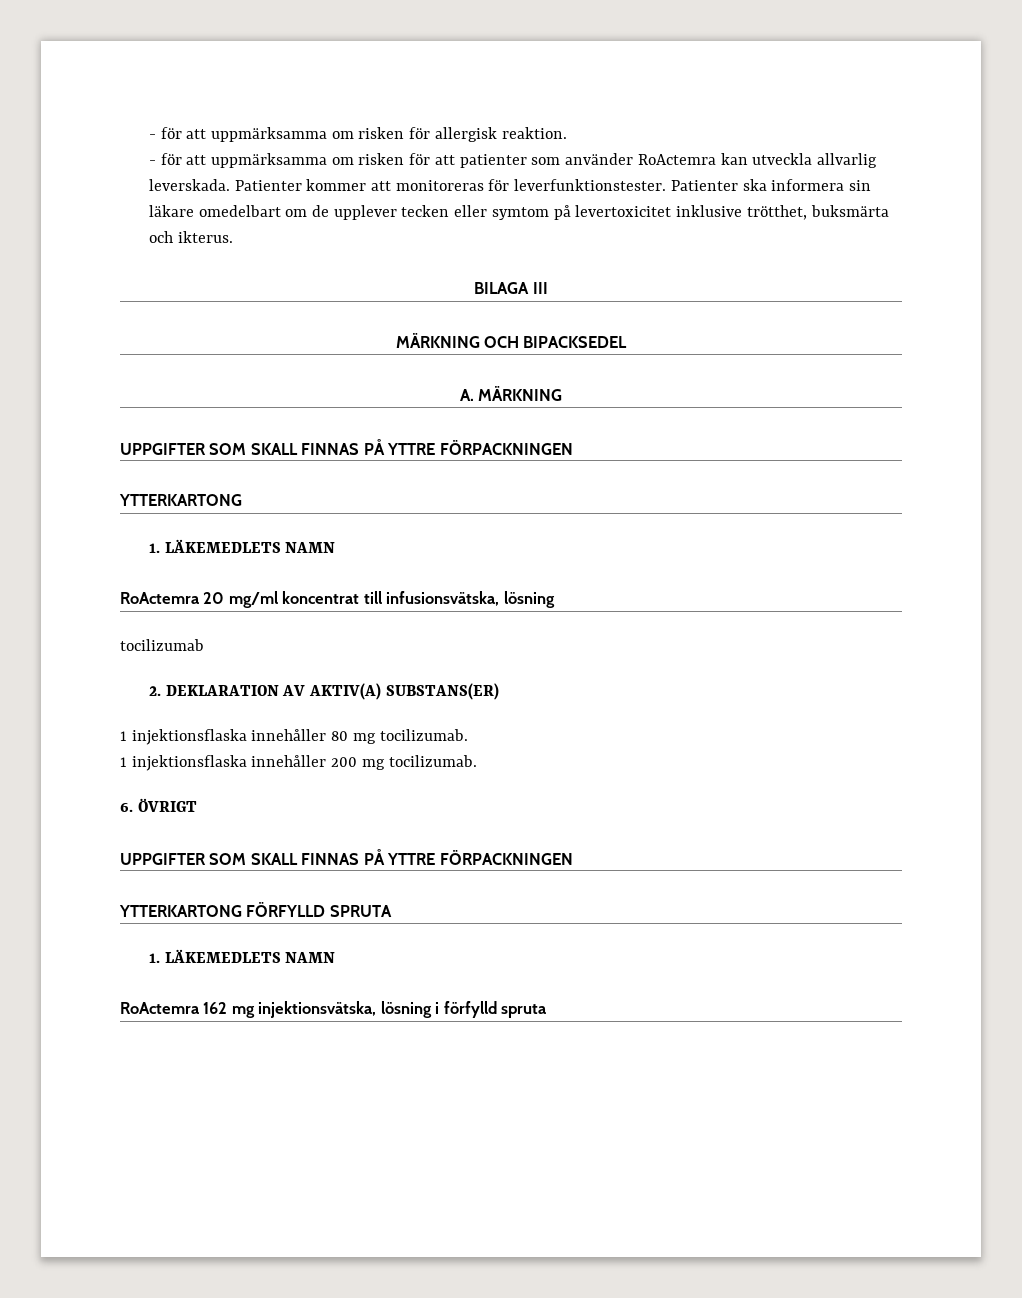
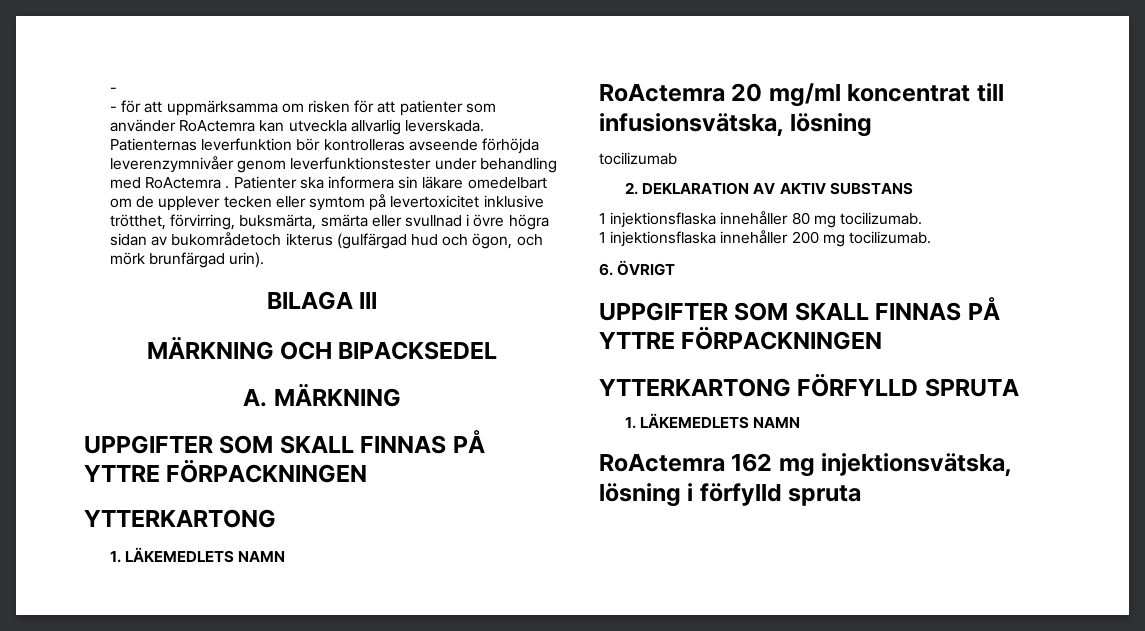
[148,127,567,142] - för att uppmärksamma om risken för allergisk reaktion. -> [110,87,118,93] -
[234,179,667,191] Patienter kommer att monitoreras för leverfunktionstester. -> [110,138,540,154] [110,156,557,173] [110,177,230,189] Patienternas leverfunktion bör kontrolleras avseende förhöjda leverenzymnivåer genom leverfunktionstester under behandling med RoActemra .
[810,205,889,217] [148,231,233,243] buksmärta och ikterus. -> [170,214,549,230] [110,232,543,249] [110,252,265,268] förvirring, buksmärta, smärta eller svullnad i övre högra sidan av bukområdetoch ikterus (gulfärgad hud och ögon, och mörk brunfärgad urin).
[309,683,499,700] AKTIV(A) SUBSTANS(ER) -> [779,182,913,195] AKTIV SUBSTANS

